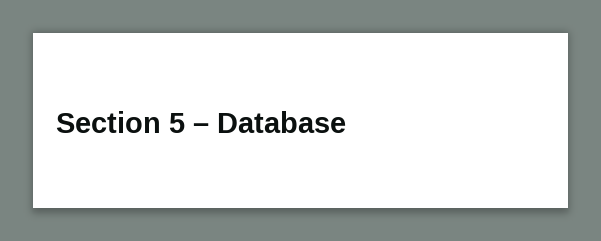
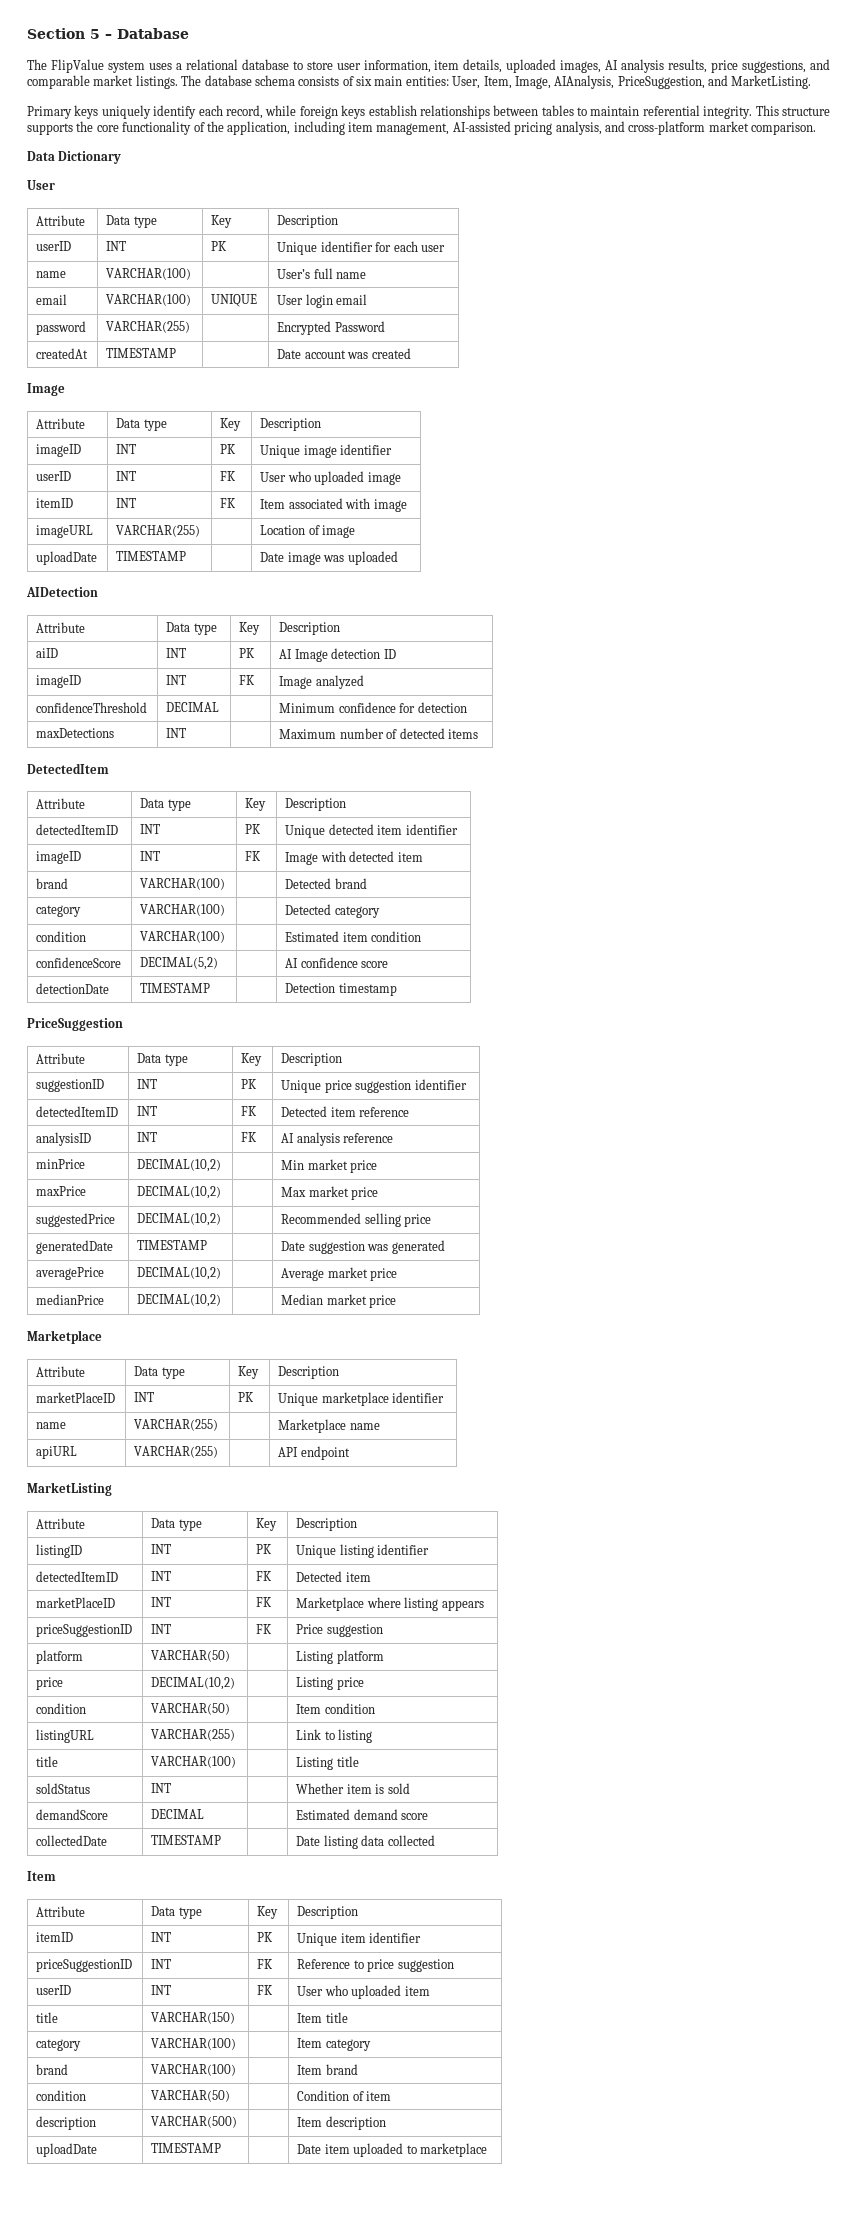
(346, 122) none -> [27,59,831,73] [27,75,812,89] [27,105,831,119] [27,121,816,135] [27,151,122,164] [27,180,55,190] [36,215,86,226] [106,215,157,228] [211,215,233,228] [277,215,339,228] [36,241,72,251] [106,241,127,251] [211,241,228,251] [277,241,445,255] [36,271,67,278] [106,268,192,280] [277,268,367,279] [36,294,68,305] [106,294,192,306] [211,294,258,307] [277,294,368,308] [36,321,87,335] [106,321,191,333] [277,321,385,335] [36,348,89,359] [106,348,177,358] [277,348,411,359] [27,383,65,396] [36,418,86,429] [116,418,167,431] [220,418,242,431] [260,418,322,431] [36,444,82,457] [116,444,137,454] [220,444,237,454] [260,444,393,458] [36,471,72,481] [116,471,137,481] [220,471,237,481] [260,471,401,485] [36,498,74,508] [116,498,137,508] [220,498,237,508] [260,498,407,512] [36,525,94,538] [116,525,201,537] [260,525,356,538] [36,551,98,565] [116,551,187,561] [260,551,398,565] [26,587,98,597] [36,622,86,633] [166,622,217,635] [239,622,261,635] [279,622,341,635] [36,648,59,658] [166,648,187,658] [239,648,256,658] [279,648,396,662] [36,675,82,688] [166,675,187,685] [239,675,256,685] [279,675,364,689] [36,702,148,713] [166,702,220,712] [279,702,467,713] [36,728,115,738] [166,728,187,738] [279,728,478,739] [27,763,109,774] [36,798,86,809] [140,798,191,811] [245,798,267,811] [285,798,347,811] [36,824,119,835] [140,824,161,834] [245,824,262,834] [285,824,458,838] [36,851,82,864] [140,851,161,861] [245,851,262,861] [285,851,423,865] [36,878,69,889] [140,878,226,890] [285,878,367,889] [36,905,82,917] [140,904,226,916] [285,904,380,918] [36,931,87,942] [140,931,226,943] [285,931,422,942] [36,957,122,968] [140,957,219,970] [285,957,389,968] [36,983,110,994] [140,983,211,993] [285,983,397,996] [27,1018,123,1031] [36,1053,86,1064] [137,1053,188,1066] [241,1053,263,1066] [281,1053,343,1066] [36,1079,105,1092] [137,1079,158,1089] [241,1079,258,1089] [281,1079,467,1093] [36,1106,119,1117] [137,1106,158,1116] [241,1106,258,1116] [281,1106,410,1117] [36,1132,92,1146] [137,1132,158,1142] [241,1132,258,1142] [281,1132,394,1146] [36,1159,86,1169] [137,1159,222,1172] [281,1159,378,1173] [36,1186,87,1196] [137,1186,222,1199] [281,1186,379,1200] [36,1213,116,1227] [137,1213,222,1226] [281,1213,432,1227] [36,1240,114,1254] [137,1240,208,1250] [281,1240,445,1254] [36,1267,105,1280] [137,1267,222,1280] [281,1267,398,1281] [36,1294,105,1305] [137,1294,222,1307] [281,1294,397,1308] [27,1330,102,1344] [36,1366,86,1377] [134,1366,185,1379] [238,1366,260,1379] [278,1366,340,1379] [36,1392,116,1403] [134,1392,155,1402] [238,1392,255,1402] [278,1392,445,1406] [36,1422,67,1429] [134,1419,219,1431] [278,1419,380,1433] [36,1446,78,1459] [134,1446,219,1458] [278,1446,350,1460] [27,1482,112,1496] [36,1518,86,1529] [151,1518,202,1531] [256,1518,278,1531] [296,1518,358,1531] [36,1544,83,1558] [151,1544,172,1554] [256,1544,273,1554] [296,1544,430,1558] [36,1571,119,1582] [151,1571,172,1581] [256,1571,273,1581] [296,1571,371,1582] [36,1597,116,1608] [151,1597,172,1607] [256,1597,273,1607] [296,1597,484,1611] [36,1624,133,1637] [151,1624,172,1634] [256,1624,273,1634] [296,1624,383,1637] [36,1650,84,1664] [151,1650,231,1662] [296,1650,384,1664] [36,1677,64,1690] [151,1677,236,1690] [296,1677,364,1690] [36,1703,87,1714] [151,1703,231,1715] [296,1703,375,1714] [36,1729,95,1743] [151,1729,236,1741] [296,1729,373,1743] [36,1756,59,1767] [151,1756,237,1768] [296,1756,359,1770] [36,1783,91,1794] [151,1783,172,1793] [296,1783,410,1794] [36,1809,109,1820] [151,1809,205,1819] [296,1809,429,1820] [36,1835,108,1846] [151,1835,222,1845] [296,1835,435,1849] [27,1871,56,1881] [36,1906,86,1917] [151,1906,202,1919] [257,1906,279,1919] [297,1906,359,1919] [36,1932,74,1942] [151,1932,172,1942] [257,1932,274,1942] [297,1932,422,1946] [36,1959,133,1972] [151,1959,172,1969] [257,1959,274,1969] [297,1959,454,1972] [36,1985,72,1995] [151,1985,172,1995] [257,1985,274,1995] [297,1985,430,1999] [36,2012,59,2023] [151,2012,236,2024] [297,2012,348,2023] [36,2039,82,2051] [151,2038,237,2050] [297,2038,371,2051] [36,2064,69,2075] [151,2064,237,2076] [297,2064,358,2075] [36,2090,87,2101] [151,2090,231,2102] [297,2090,392,2101] [36,2116,97,2130] [151,2116,238,2128] [297,2116,386,2130] [36,2143,98,2157] [151,2143,222,2153] [297,2143,487,2157] // The FlipValue system uses a relational database to store user information, item details, uploaded images, AI analysis results, price suggestions, and comparable market listings. The database schema consists of six main entities: User, Item, Image, AIAnalysis, PriceSuggestion, and MarketListing. // Primary keys uniquely identify each record, while foreign keys establish relationships between tables to maintain referential integrity. This structure supports the core functionality of the application, including item management, AI-assisted pricing analysis, and cross-platform market comparison. // Data Dictionary // User // Attribute | Data type | Key | Description // userID | INT | PK | Unique identifier for each user // name | VARCHAR(100) | | User’s full name // email | VARCHAR(100) | UNIQUE | User login email // password | VARCHAR(255) | | Encrypted Password // createdAt | TIMESTAMP | | Date account was created // Image // Attribute | Data type | Key | Description // imageID | INT | PK | Unique image identifier // userID | INT | FK | User who uploaded image // itemID | INT | FK | Item associated with image // imageURL | VARCHAR(255) | | Location of image // uploadDate | TIMESTAMP | | Date image was uploaded // AIDetection // Attribute | Data type | Key | Description // aiID | INT | PK | AI Image detection ID // imageID | INT | FK | Image analyzed // confidenceThreshold | DECIMAL | | Minimum confidence for detection // maxDetections | INT | | Maximum number of detected items // DetectedItem // Attribute | Data type | Key | Description // detectedItemID | INT | PK | Unique detected item identifier // imageID | INT | FK | Image with detected item // brand | VARCHAR(100) | | Detected brand // category | VARCHAR(100) | | Detected category // condition | VARCHAR(100) | | Estimated item condition // confidenceScore | DECIMAL(5,2) | | AI confidence score // detectionDate | TIMESTAMP | | Detection timestamp // PriceSuggestion // Attribute | Data type | Key | Description // suggestionID | INT | PK | Unique price suggestion identifier // detectedItemID | INT | FK | Detected item reference // analysisID | INT | FK | AI analysis reference // minPrice | DECIMAL(10,2) | | Min market price // maxPrice | DECIMAL(10,2) | | Max market price // suggestedPrice | DECIMAL(10,2) | | Recommended selling price // generatedDate | TIMESTAMP | | Date suggestion was generated // averagePrice | DECIMAL(10,2) | | Average market price // medianPrice | DECIMAL(10,2) | | Median market price // Marketplace // Attribute | Data type | Key | Description // marketPlaceID | INT | PK | Unique marketplace identifier // name | VARCHAR(255) | | Marketplace name // apiURL | VARCHAR(255) | | API endpoint // MarketListing // Attribute | Data type | Key | Description // listingID | INT | PK | Unique listing identifier // detectedItemID | INT | FK | Detected item // marketPlaceID | INT | FK | Marketplace where listing appears // priceSuggestionID | INT | FK | Price suggestion // platform | VARCHAR(50) | | Listing platform // price | DECIMAL(10,2) | | Listing price // condition | VARCHAR(50) | | Item condition // listingURL | VARCHAR(255) | | Link to listing // title | VARCHAR(100) | | Listing title // soldStatus | INT | | Whether item is sold // demandScore | DECIMAL | | Estimated demand score // collectedDate | TIMESTAMP | | Date listing data collected // Item // Attribute | Data type | Key | Description // itemID | INT | PK | Unique item identifier // priceSuggestionID | INT | FK | Reference to price suggestion // userID | INT | FK | User who uploaded item // title | VARCHAR(150) | | Item title // category | VARCHAR(100) | | Item category // brand | VARCHAR(100) | | Item brand // condition | VARCHAR(50) | | Condition of item // description | VARCHAR(500) | | Item description // uploadDate | TIMESTAMP | | Date item uploaded to marketplace

